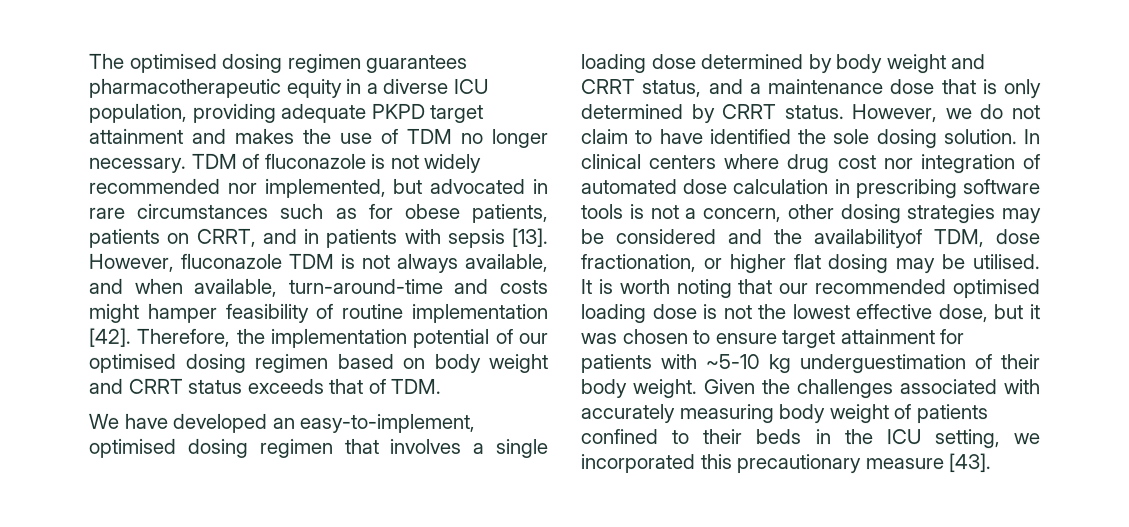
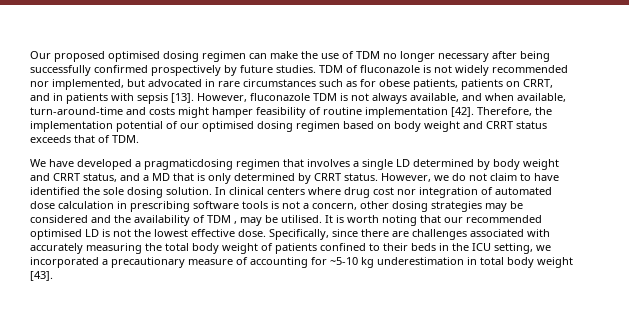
[89,53,469,73] [89,78,489,98] [89,103,485,123] [89,128,295,144] The optimised dosing regimen guarantees pharmacotherapeutic equity in a diverse ICU population, providing adequate PKPD target attainment and makes -> [30,51,298,62] Our proposed optimised dosing regimen can make
[89,157,187,173] necessary. -> [438,51,550,62] [30,65,316,76] necessary after being successfully confirmed prospectively by future studies.
[271,413,476,433] [88,438,248,458] an easy-to-implement, optimised dosing -> [135,159,233,170] a pragmaticdosing
[581,54,697,74] loading dose -> [396,159,410,167] LD
[768,79,936,95] maintenance dose -> [152,173,170,181] MD
[814,229,1041,249] [580,254,890,274] availabilityof TDM, dose fractionation, or higher flat dosing -> [134,215,237,226] availability of TDM ,
[580,304,697,324] loading dose -> [85,229,99,237] LD
[937,304,1040,323] [580,329,965,349] [580,354,1040,374] [580,379,790,399] dose, but it was chosen to ensure target attainment for patients with ~5-10 kg underguestimation of their body weight. Given the -> [238,229,409,240] dose. Specifically, since there are
(774, 414) none -> [145,243,189,251] the total
[699,454,732,470] this -> [102,259,108,265] a
(944, 464) none -> [236,257,573,268] of accounting for ~5-10 kg underestimation in total body weight

